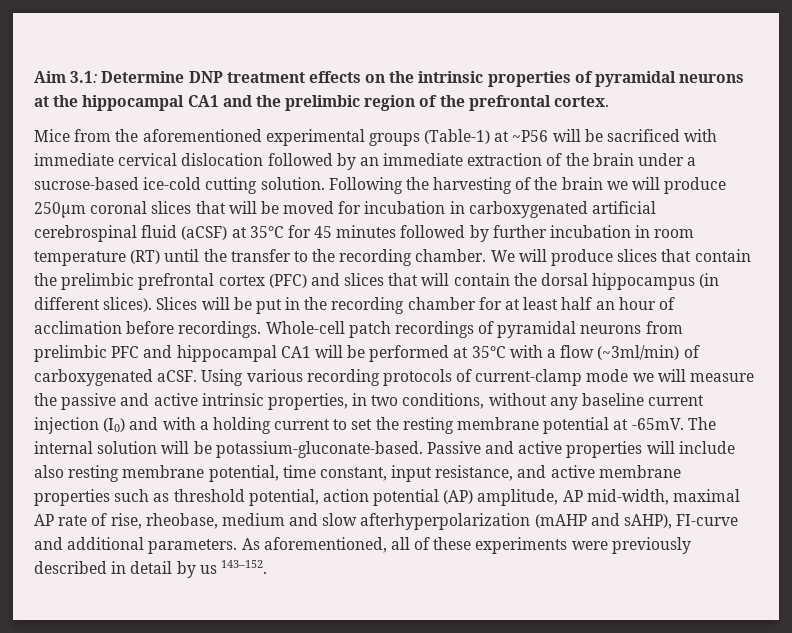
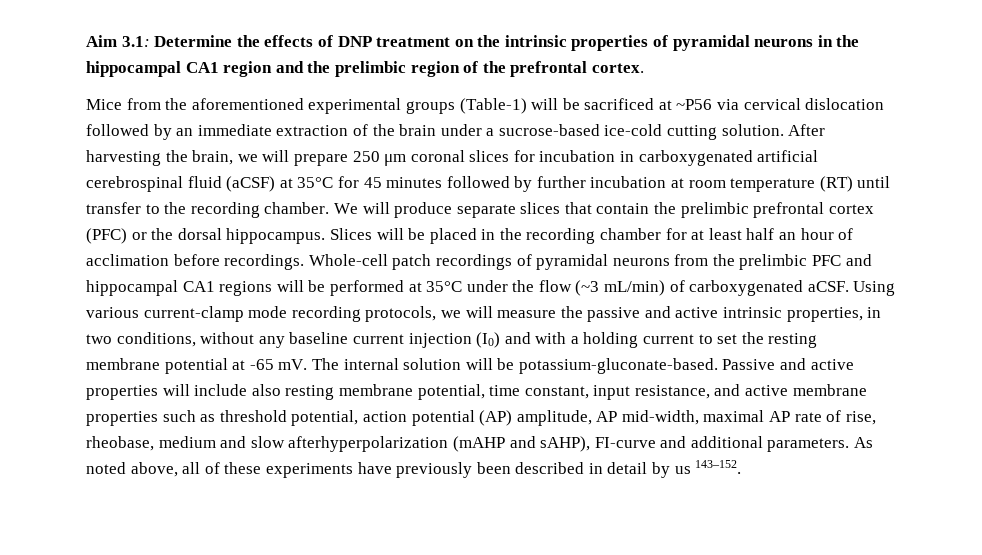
(185, 77) none -> [236,35,333,47] the effects of
[308,71,361,83] effects -> (451, 42) none
[34,96,49,107] at -> [817,35,833,47] in
(219, 101) none -> [223,61,273,77] region
[494,130,549,142] at ~P56 -> (527, 106) none
[684,129,718,142] [34,153,114,166] with immediate -> [658,99,740,110] at ~P56 via
[328,177,727,194] [34,201,335,218] Following the harvesting of the brain we will produce 250μm coronal slices that will be moved -> [788,124,826,136] [86,150,510,166] After harvesting the brain, we will prepare 250 μm coronal slices
[635,225,651,238] in -> [671,178,685,188] at
[203,249,227,262] the -> (891, 182) none
(614, 257) none -> [456,204,516,218] separate
[310,273,720,290] [34,297,153,312] and slices that will contain the dorsal hippocampus (in different slices). -> [131,228,326,244] or the dorsal hippocampus.
[255,299,282,314] put -> [429,228,477,244] placed
(683, 327) none -> [712,254,735,266] the
(311, 352) none -> [219,281,273,296] regions
[509,345,680,360] with a flow (~3ml/min) -> [466,280,666,296] under the flow (~3 mL/min)
[306,369,629,386] recording protocols of current-clamp mode -> [143,306,437,322] current-clamp mode recording protocols,
[631,418,684,430] -65mV. -> [249,359,308,370] -65 mV.
[263,537,387,553] aforementioned, -> [86,462,178,477] noted above,
[571,537,691,554] were previously -> [357,462,511,478] have previously been

